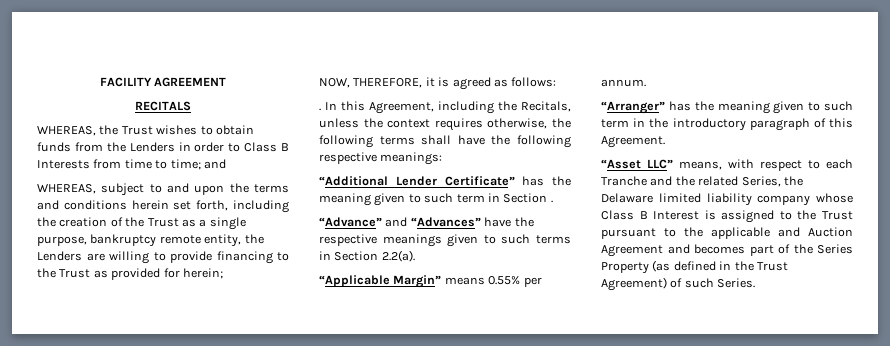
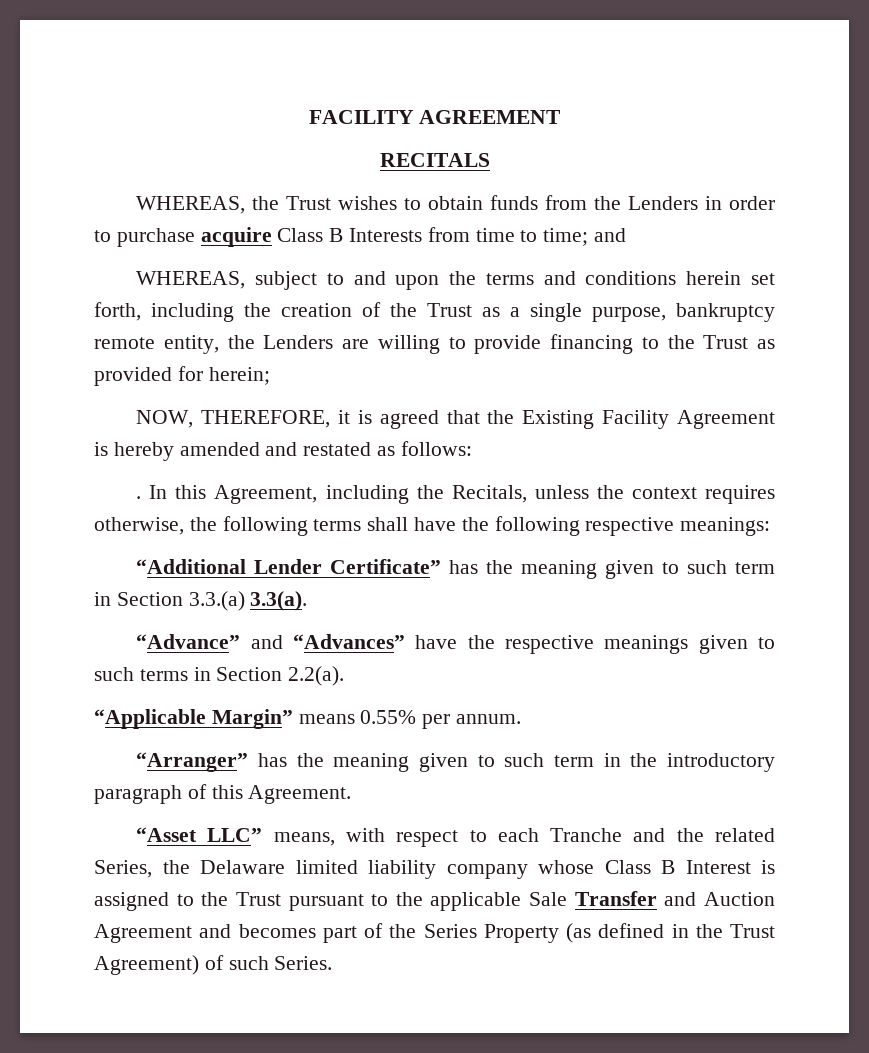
(241, 147) none -> [116,227,272,247] purchase acquire
(491, 83) none -> [446,410,776,429] [94,442,372,461] that the Existing Facility Agreement is hereby amended and restated
[550,200,553,203] . -> [188,591,308,611] 3.3.(a) 3.3(a).
(770, 233) none -> [529,891,657,906] Sale Transfer

